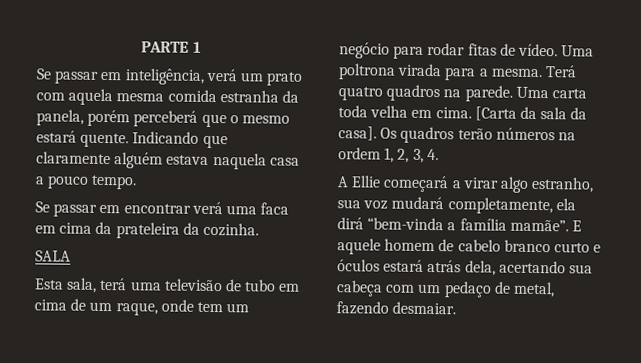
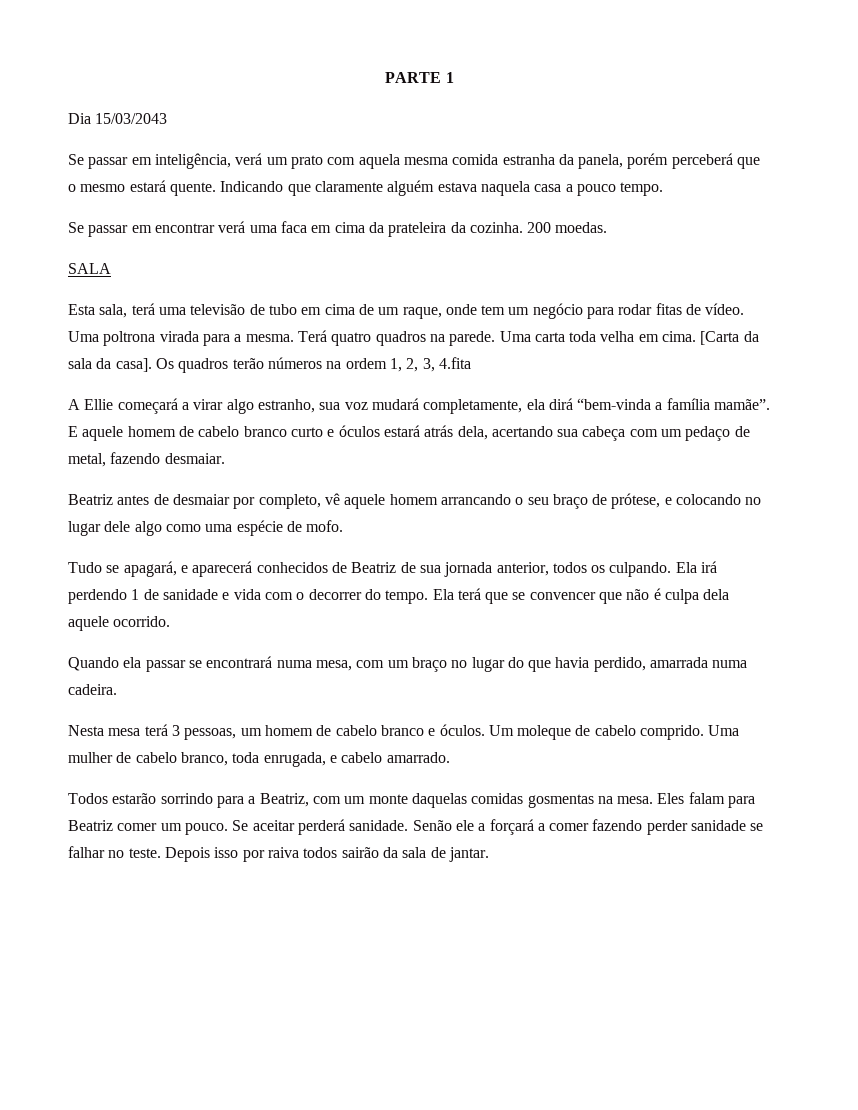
(201, 47) none -> [68,113,168,124] // Dia 15/03/2043
(259, 229) none -> [527,222,608,233] 200 moedas.
[426,148,439,161] 4. -> [438,357,471,369] 4.fita
(457, 308) none -> [68,493,762,509] [68,520,344,536] [68,561,718,577] [68,588,730,604] [68,616,171,631] [68,656,748,672] [68,684,117,695] [68,724,740,740] [68,752,450,767] [68,792,756,808] [68,819,764,835] [68,846,489,862] // Beatriz antes de desmaiar por completo, vê aquele homem arrancando o seu braço de prótese, e colocando no lugar dele algo como uma espécie de mofo. // Tudo se apagará, e aparecerá conhecidos de Beatriz de sua jornada anterior, todos os culpando. Ela irá perdendo 1 de sanidade e vida com o decorrer do tempo. Ela terá que se convencer que não é culpa dela aquele ocorrido. // Quando ela passar se encontrará numa mesa, com um braço no lugar do que havia perdido, amarrada numa cadeira. // Nesta mesa terá 3 pessoas, um homem de cabelo branco e óculos. Um moleque de cabelo comprido. Uma mulher de cabelo branco, toda enrugada, e cabelo amarrado. // Todos estarão sorrindo para a Beatriz, com um monte daquelas comidas gosmentas na mesa. Eles falam para Beatriz comer um pouco. Se aceitar perderá sanidade. Senão ele a forçará a comer fazendo perder sanidade se falhar no teste. Depois isso por raiva todos sairão da sala de jantar.

